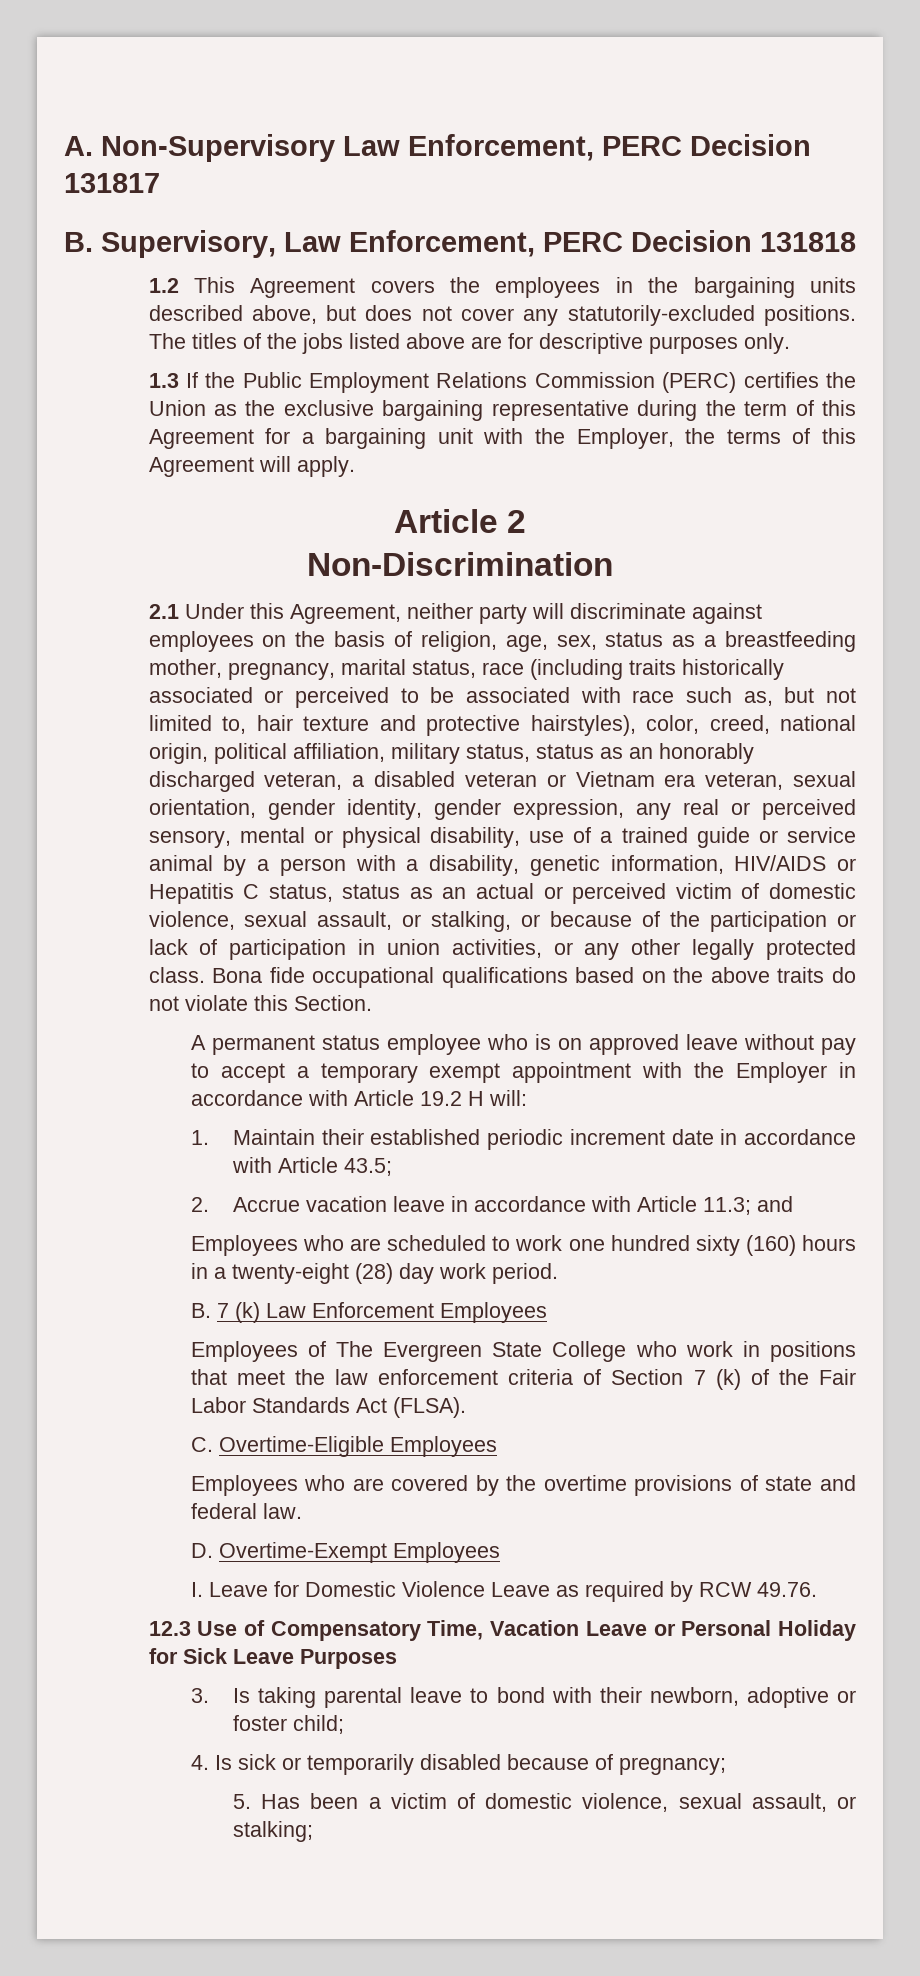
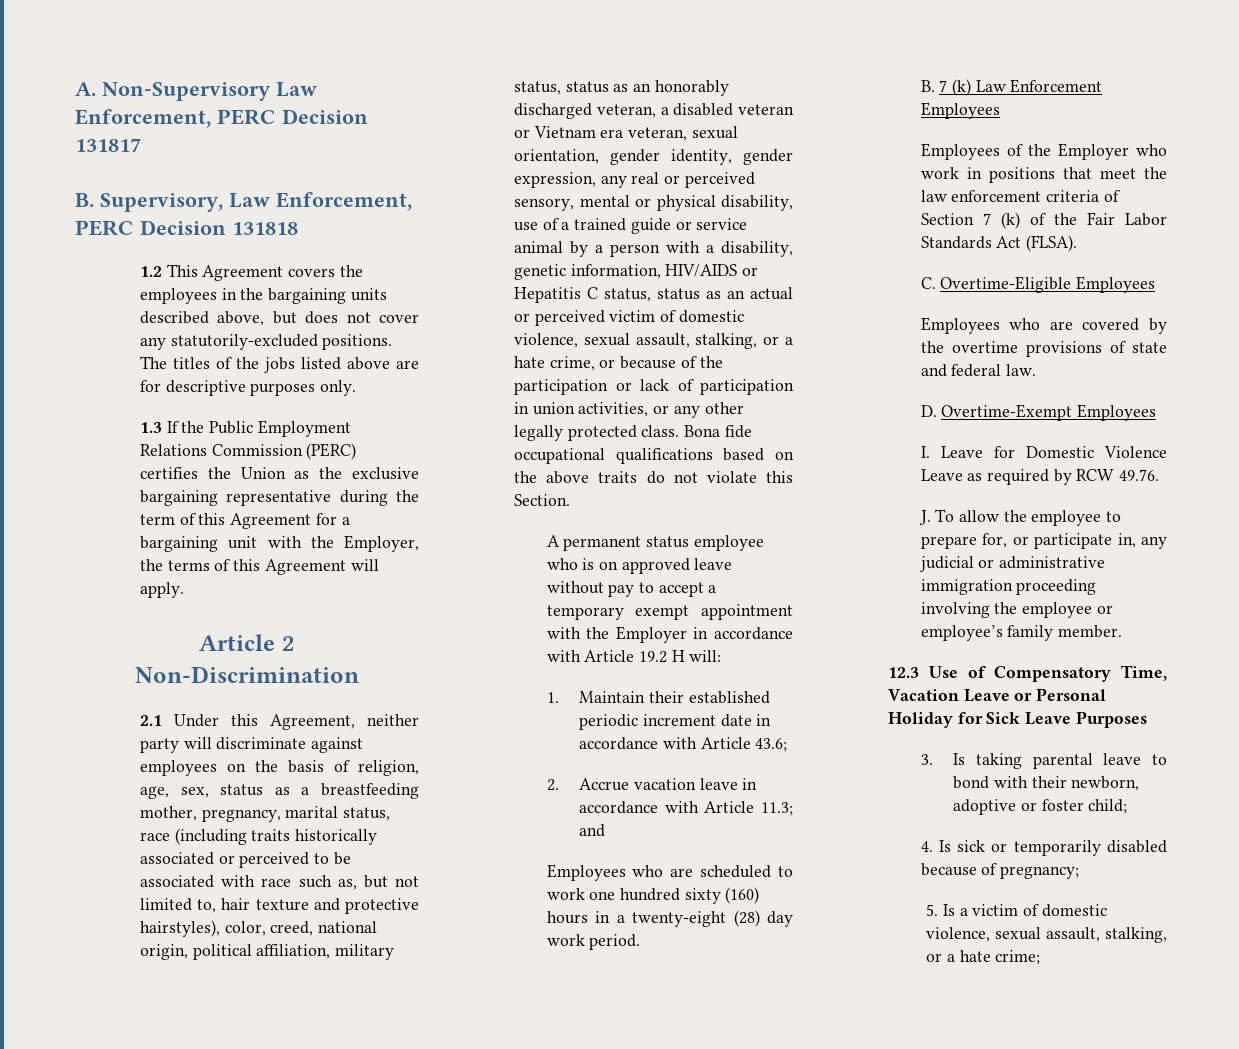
[402,911,512,932] or stalking, -> [695,333,794,349] [514,356,595,371] stalking, or a hate crime,
[344,1158,393,1176] 43.5; -> [755,738,788,752] 43.6;
[336,1341,627,1362] The Evergreen State College -> [1027,143,1129,160] the Employer
(817, 1589) none -> [918,509,1122,526] [920,533,1167,549] [919,556,1106,572] [920,579,1097,595] [920,602,1113,618] [920,625,1123,641] // J. To allow the employee to prepare for, or participate in, any judicial or administrative immigration proceeding involving the employee or employee’s family member.
[261,1793,359,1809] Has been -> [942,904,955,916] Is
[836,1796,856,1809] [233,1821,314,1842] or stalking; -> [1105,927,1167,943] [926,950,1041,965] stalking, or a hate crime;

